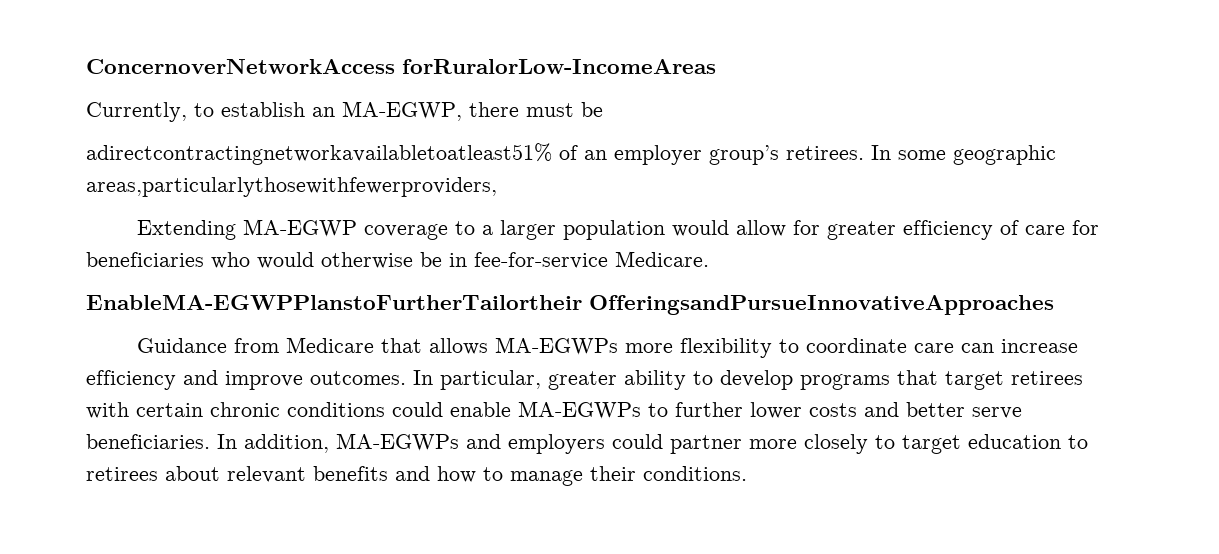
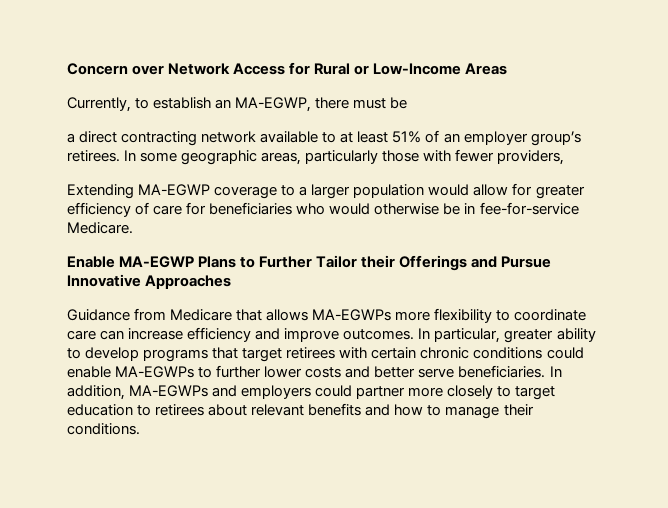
[86,59,716,74] ConcernoverNetworkAccess forRuralorLow-IncomeAreas -> [67,62,508,75] Concern over Network Access for Rural or Low-Income Areas
[86,143,552,165] adirectcontractingnetworkavailabletoatleast51% -> [67,131,422,146] a direct contracting network available to at least 51%
[86,177,497,197] areas,particularlythosewithfewerproviders, -> [261,149,565,165] areas, particularly those with fewer providers,
[86,295,1054,315] EnableMA-EGWPPlanstoFurtherTailortheir OfferingsandPursueInnovativeApproaches -> [67,255,552,271] [67,274,232,289] Enable MA-EGWP Plans to Further Tailor their Offerings and Pursue Innovative Approaches

